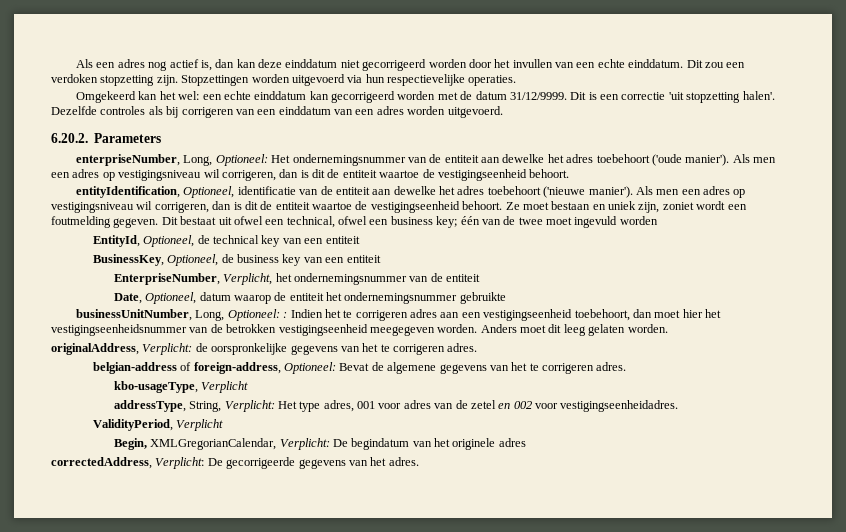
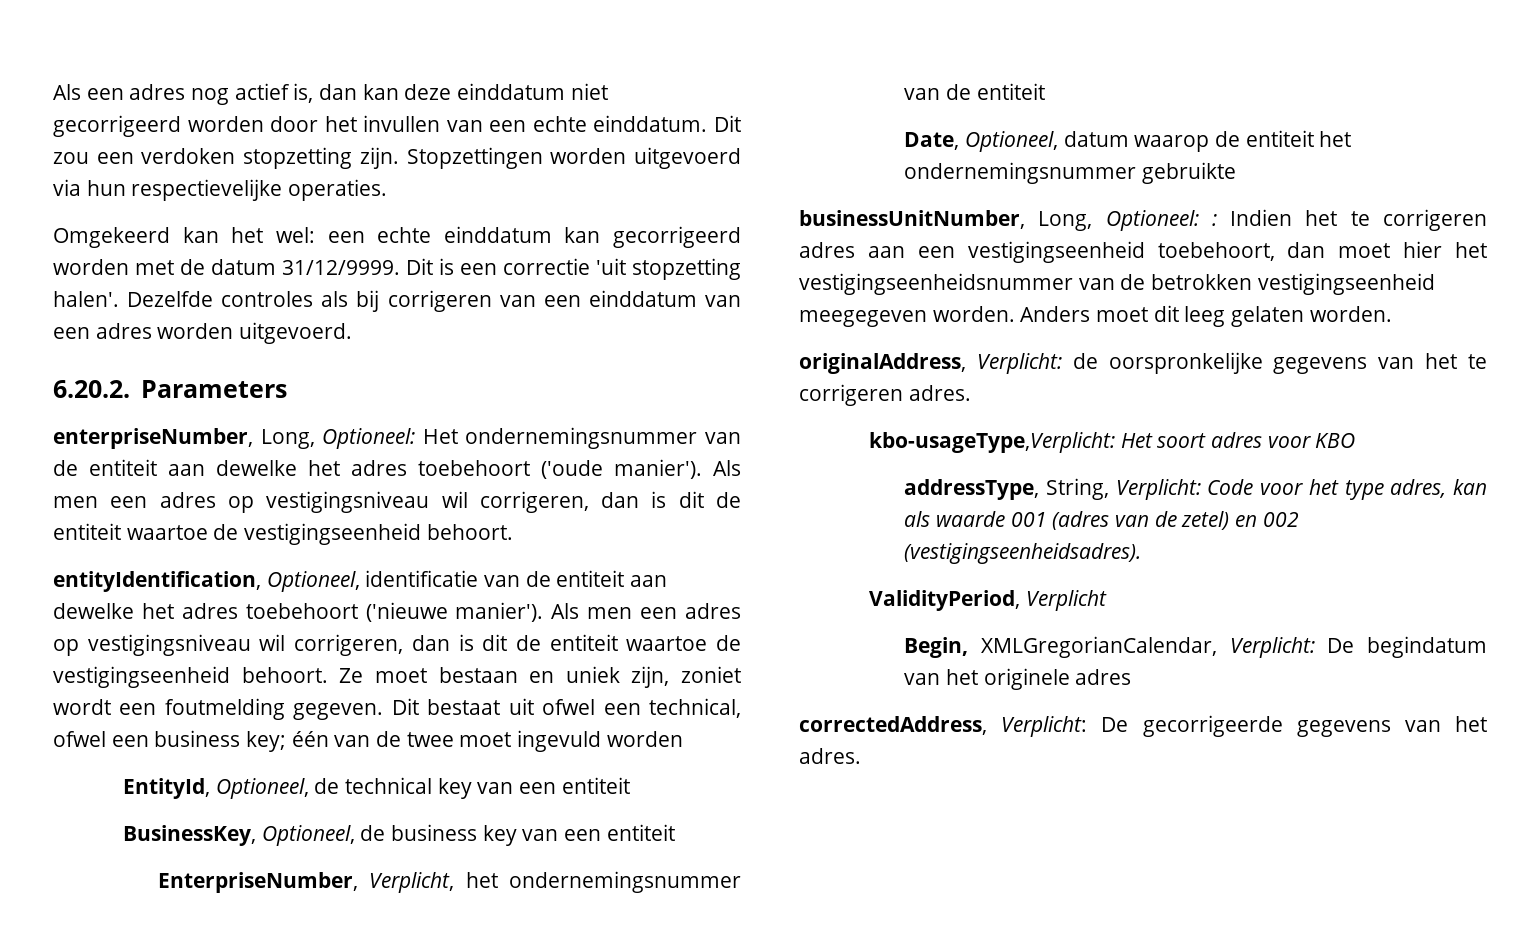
[92,362,627,374] [113,381,249,393] [113,400,496,412] belgian-address of foreign-address, Optioneel: Bevat de algemene gegevens van het te corrigeren adres. // kbo-usageType, Verplicht // addressType, String, Verplicht: Het type adres, 001 voor adres van de zetel -> [869,432,1356,453] [904,478,1487,500] [904,511,1230,530] kbo-usageType,Verplicht: Het soort adres voor KBO // addressType, String, Verplicht: Code voor het type adres, kan als waarde 001 (adres van de zetel)
[535,400,679,412] voor vestigingseenheidadres. -> [904,543,1142,564] (vestigingseenheidsadres).

